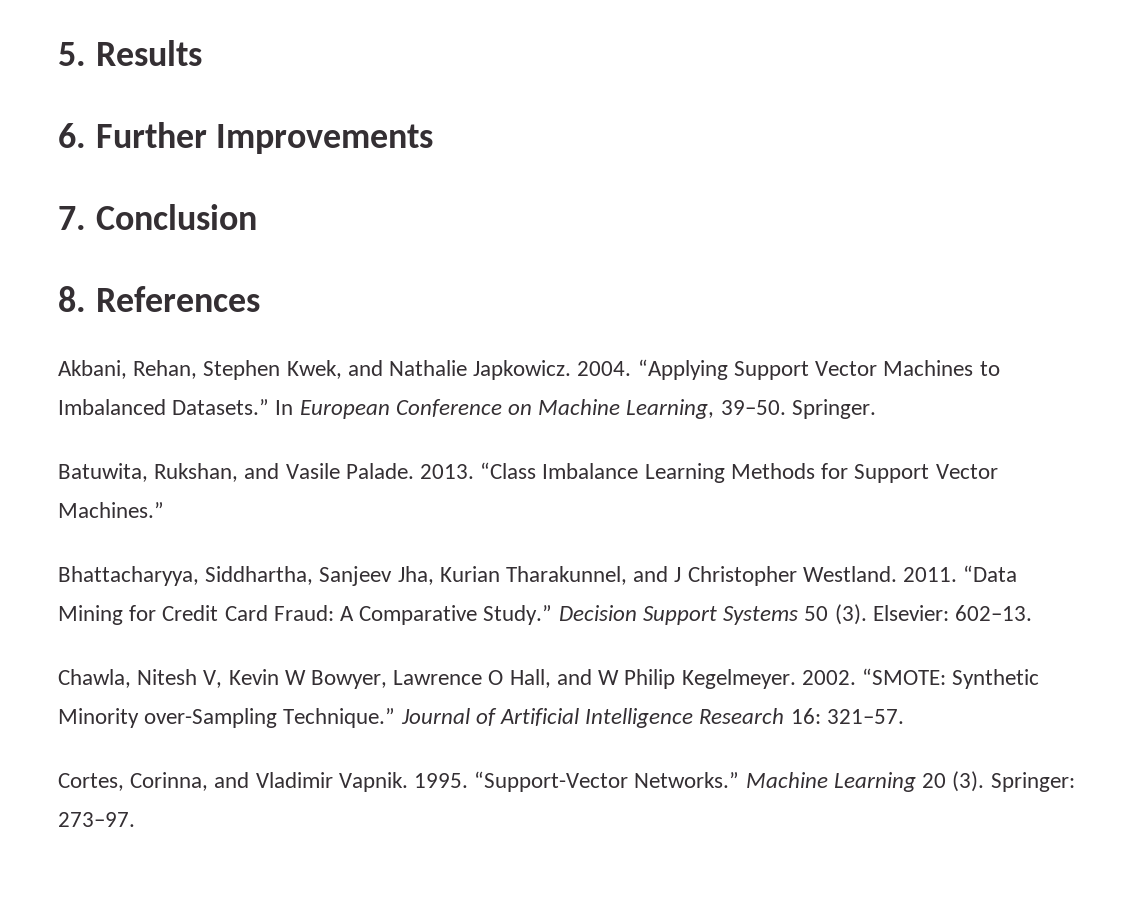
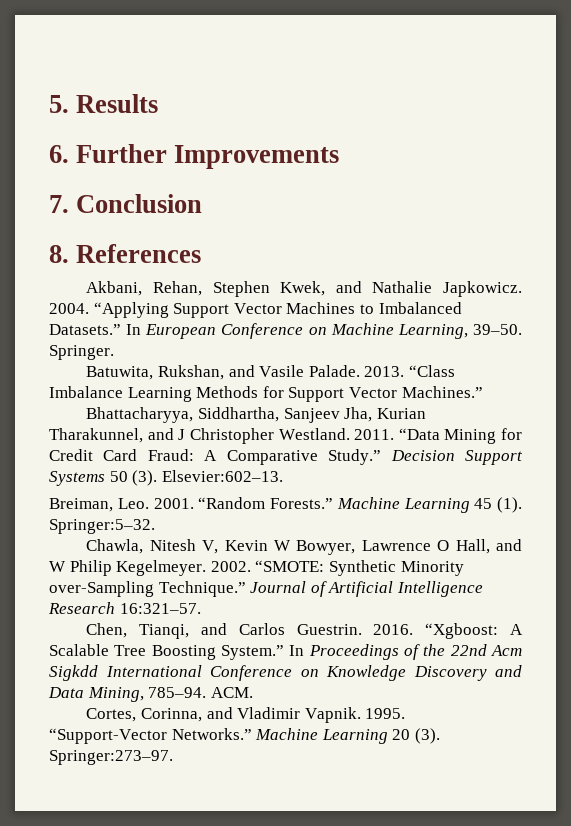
[872,605,1032,621] Elsevier: 602–13. -> [161,470,283,482] [49,497,522,513] [49,519,155,534] Elsevier:602–13. // Breiman, Leo. 2001. “Random Forests.” Machine Learning 45 (1). Springer:5–32.
[790,708,904,724] 16: 321–57. -> [119,603,201,614] [86,623,523,639] [49,644,522,660] [49,665,522,681] [48,687,253,702] 16:321–57. // Chen, Tianqi, and Carlos Guestrin. 2016. “Xgboost: A Scalable Tree Boosting System.” In Proceedings of the 22nd Acm Sigkdd International Conference on Knowledge Discovery and Data Mining, 785–94. ACM.
[990,772,1075,792] [58,812,135,827] Springer: 273–97. -> [49,750,173,765] Springer:273–97.

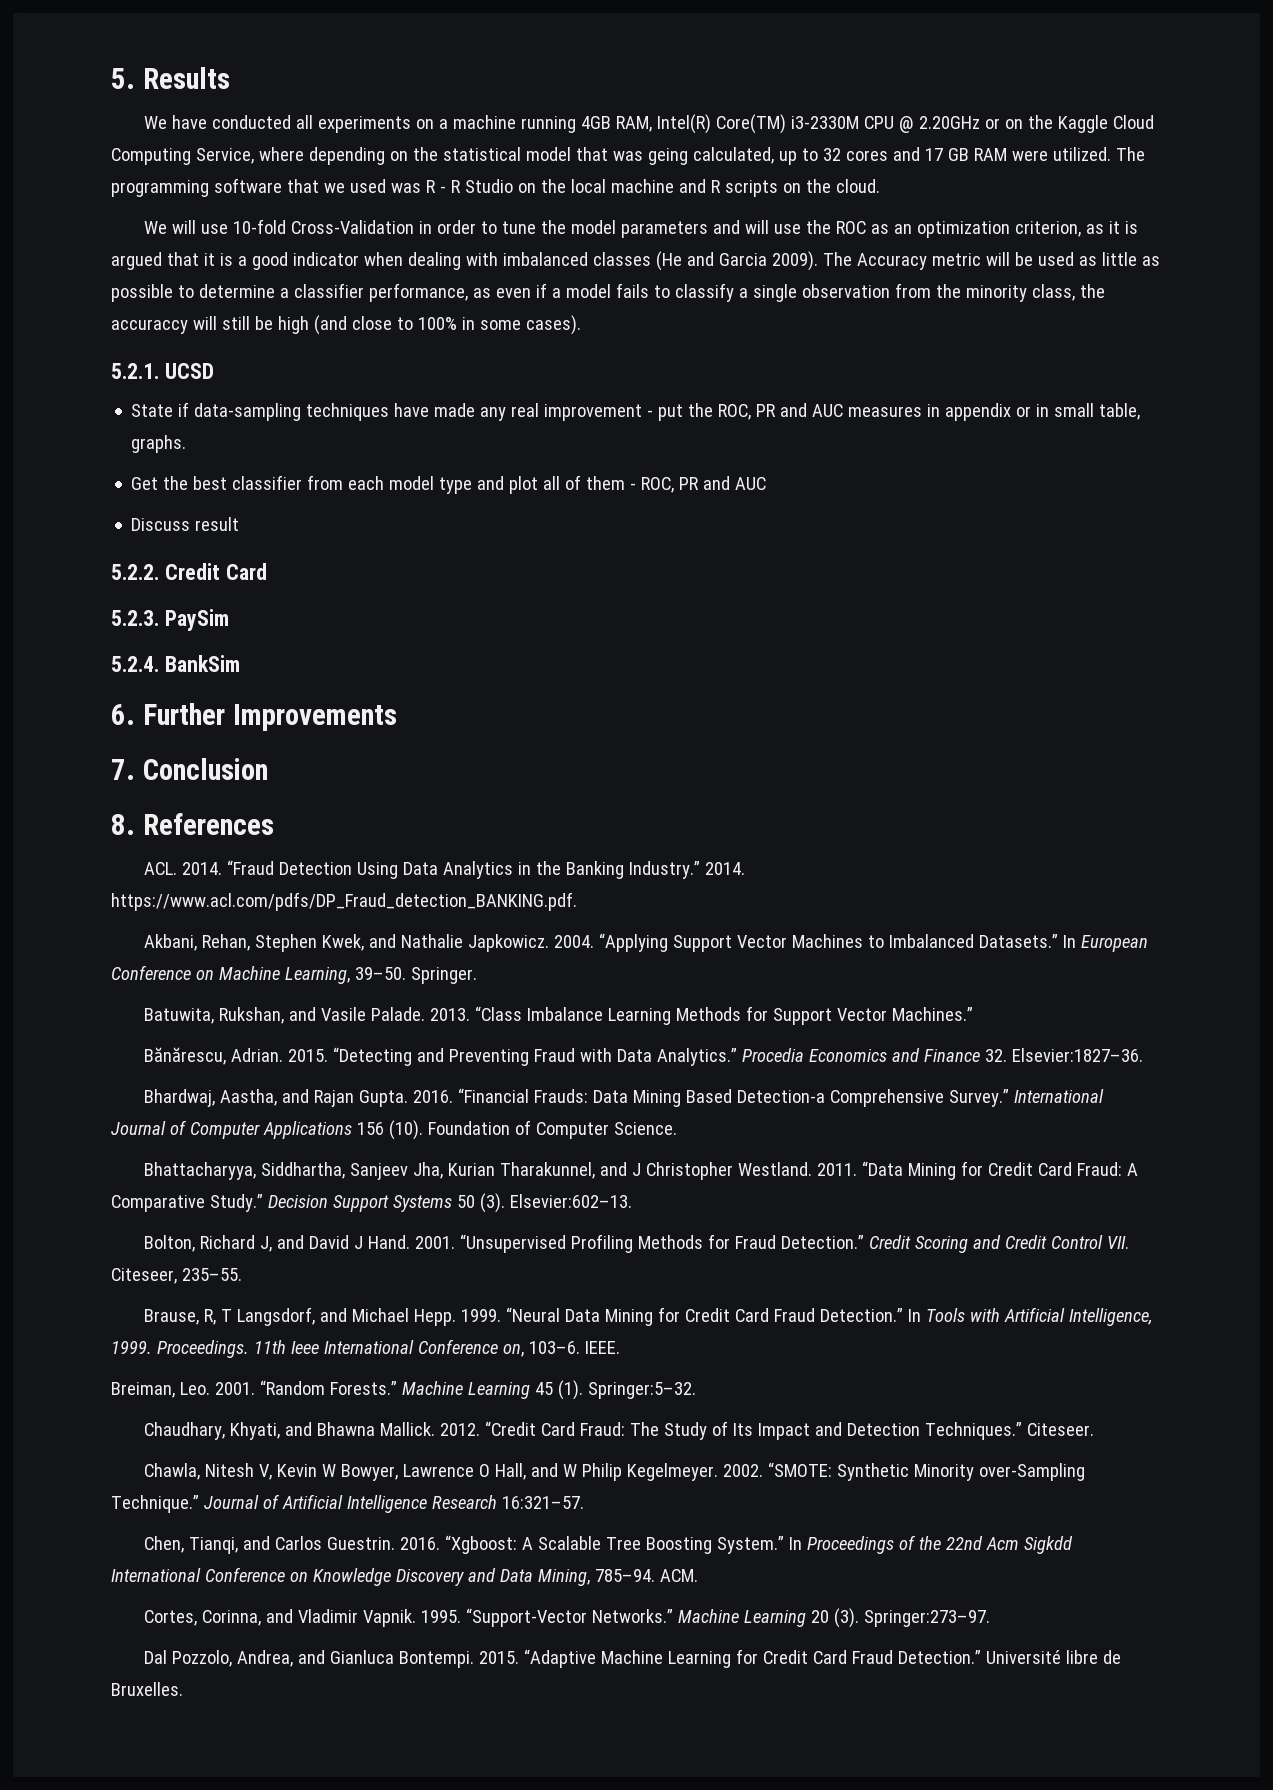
(159, 103) none -> [144,114,1155,134] [111,147,1145,165] [111,178,880,197] [144,219,1139,238] [111,251,1160,271] [111,283,1105,302] [111,315,581,335] [111,363,214,379] [131,402,1141,421] [131,435,187,453] [131,475,767,494] [131,517,240,531] [111,563,267,580] [111,609,229,631] [111,655,240,672] // We have conducted all experiments on a machine running 4GB RAM, Intel(R) Core(TM) i3-2330M CPU @ 2.20GHz or on the Kaggle Cloud Computing Service, where depending on the statistical model that was geing calculated, up to 32 cores and 17 GB RAM were utilized. The programming software that we used was R - R Studio on the local machine and R scripts on the cloud. // We will use 10-fold Cross-Validation in order to tune the model parameters and will use the ROC as an optimization criterion, as it is argued that it is a good indicator when dealing with imbalanced classes (He and Garcia 2009). The Accuracy metric will be used as little as possible to determine a classifier performance, as even if a model fails to classify a single observation from the minority class, the accuraccy will still be high (and close to 100% in some cases). // 5.2.1. UCSD // State if data-sampling techniques have made any real improvement - put the ROC, PR and AUC measures in appendix or in small table, graphs. // Get the best classifier from each model type and plot all of them - ROC, PR and AUC // Discuss result // 5.2.2. Credit Card // 5.2.3. PaySim // 5.2.4. BankSim
(202, 253) none -> [144,860,746,879] [111,892,577,911] // ACL. 2014. “Fraud Detection Using Data Analytics in the Banking Industry.” 2014. https://www.acl.com/pdfs/DP_Fraud_detection_BANKING.pdf.
(483, 392) none -> [144,1047,1144,1066] [144,1088,1105,1107] [111,1120,677,1140] // Bănărescu, Adrian. 2015. “Detecting and Preventing Fraud with Data Analytics.” Procedia Economics and Finance 32. Elsevier:1827–36. // Bhardwaj, Aastha, and Rajan Gupta. 2016. “Financial Frauds: Data Mining Based Detection-a Comprehensive Survey.” International Journal of Computer Applications 156 (10). Foundation of Computer Science.
(283, 476) none -> [144,1234,1130,1253] [111,1268,242,1284] [144,1307,1154,1326] [111,1339,620,1358] // Bolton, Richard J, and David J Hand. 2001. “Unsupervised Profiling Methods for Fraud Detection.” Credit Scoring and Credit Control VII. Citeseer, 235–55. // Brause, R, T Langsdorf, and Michael Hepp. 1999. “Neural Data Mining for Credit Card Fraud Detection.” In Tools with Artificial Intelligence, 1999. Proceedings. 11th Ieee International Conference on, 103–6. IEEE.
(155, 526) none -> [144,1421,1095,1440] // Chaudhary, Khyati, and Bhawna Mallick. 2012. “Credit Card Fraud: The Study of Its Impact and Detection Techniques.” Citeseer.
(173, 757) none -> [144,1649,1122,1668] [111,1682,183,1696] // Dal Pozzolo, Andrea, and Gianluca Bontempi. 2015. “Adaptive Machine Learning for Credit Card Fraud Detection.” Université libre de Bruxelles.

